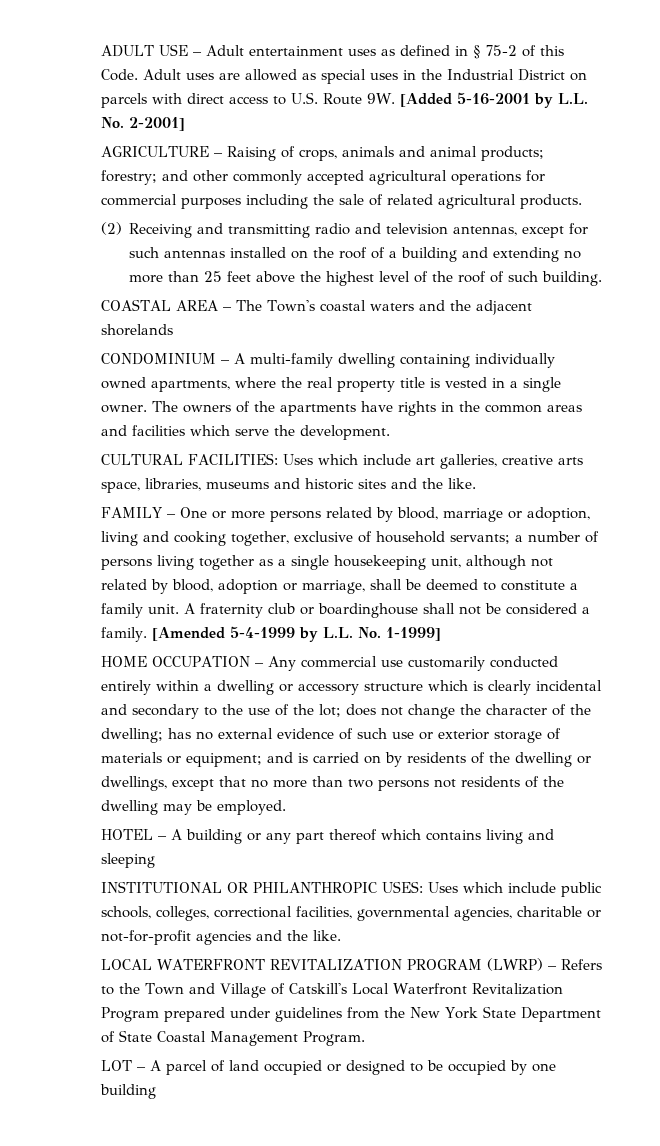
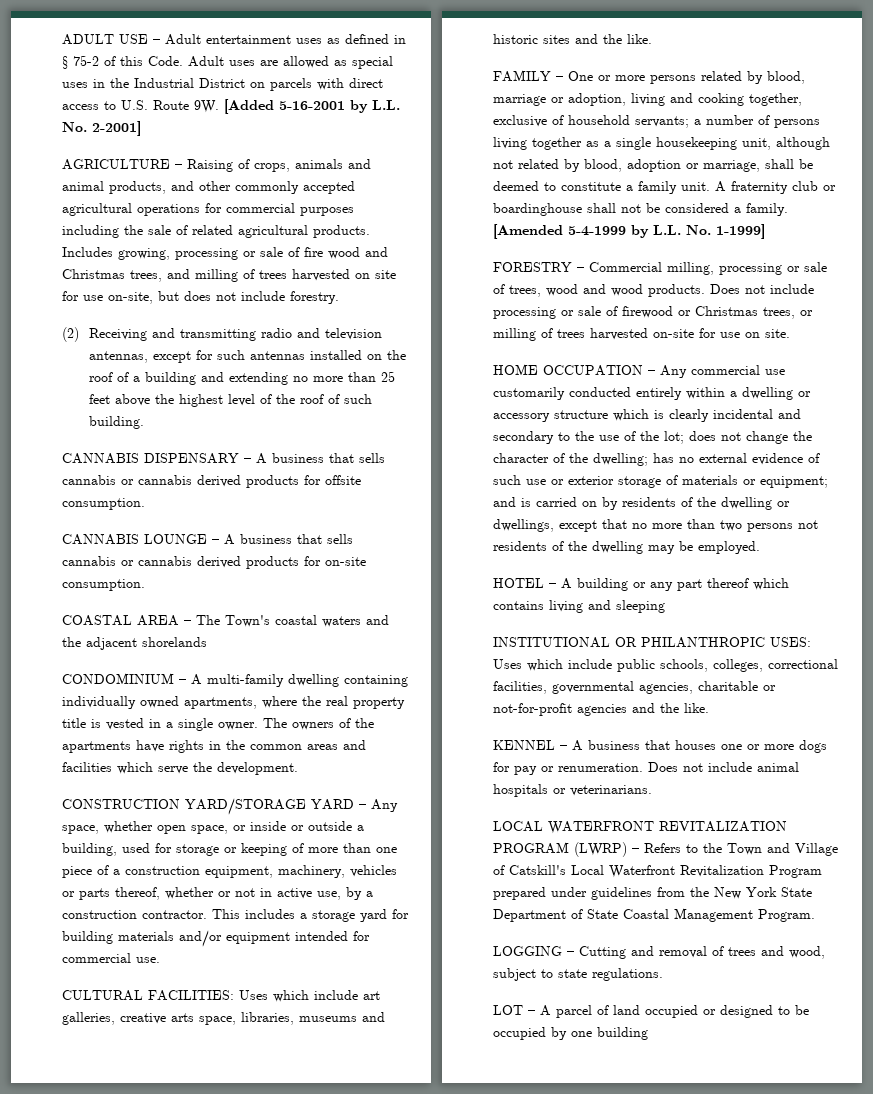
[480,146,544,161] [100,170,157,185] products; forestry; -> [108,181,166,194] products,
(582, 201) none -> [61,247,388,260] [61,269,396,282] [61,291,339,304] Includes growing, processing or sale of fire wood and Christmas trees, and milling of trees harvested on site for use on-site, but does not include forestry.
(603, 278) none -> [61,453,385,464] [61,475,361,488] [61,498,145,510] [61,534,353,545] [61,556,366,569] [61,579,145,591] // CANNABIS DISPENSARY – A business that sells cannabis or cannabis derived products for offsite consumption. // CANNABIS LOUNGE – A business that sells cannabis or cannabis derived products for on-site consumption.
(390, 432) none -> [61,798,398,815] [61,821,364,834] [61,843,397,856] [61,865,397,878] [61,887,373,900] [61,909,409,922] [61,930,370,947] [61,953,160,963] // CONSTRUCTION YARD/STORAGE YARD – Any space, whether open space, or inside or outside a building, used for storage or keeping of more than one piece of a construction equipment, machinery, vehicles or parts thereof, whether or not in active use, by a construction contractor. This includes a storage yard for building materials and/or equipment intended for commercial use.
(441, 634) none -> [492,262,827,275] [492,284,814,297] [492,306,813,319] [492,328,790,341] // FORESTRY – Commercial milling, processing or sale of trees, wood and wood products. Does not include processing or sale of firewood or Christmas trees, or milling of trees harvested on-site for use on site.
(341, 935) none -> [492,740,827,753] [492,762,799,775] [492,784,652,797] // KENNEL – A business that houses one or more dogs for pay or renumeration. Does not include animal hospitals or veterinarians.
(365, 1038) none -> [492,946,825,959] [492,968,663,981] // LOGGING – Cutting and removal of trees and wood, subject to state regulations.

